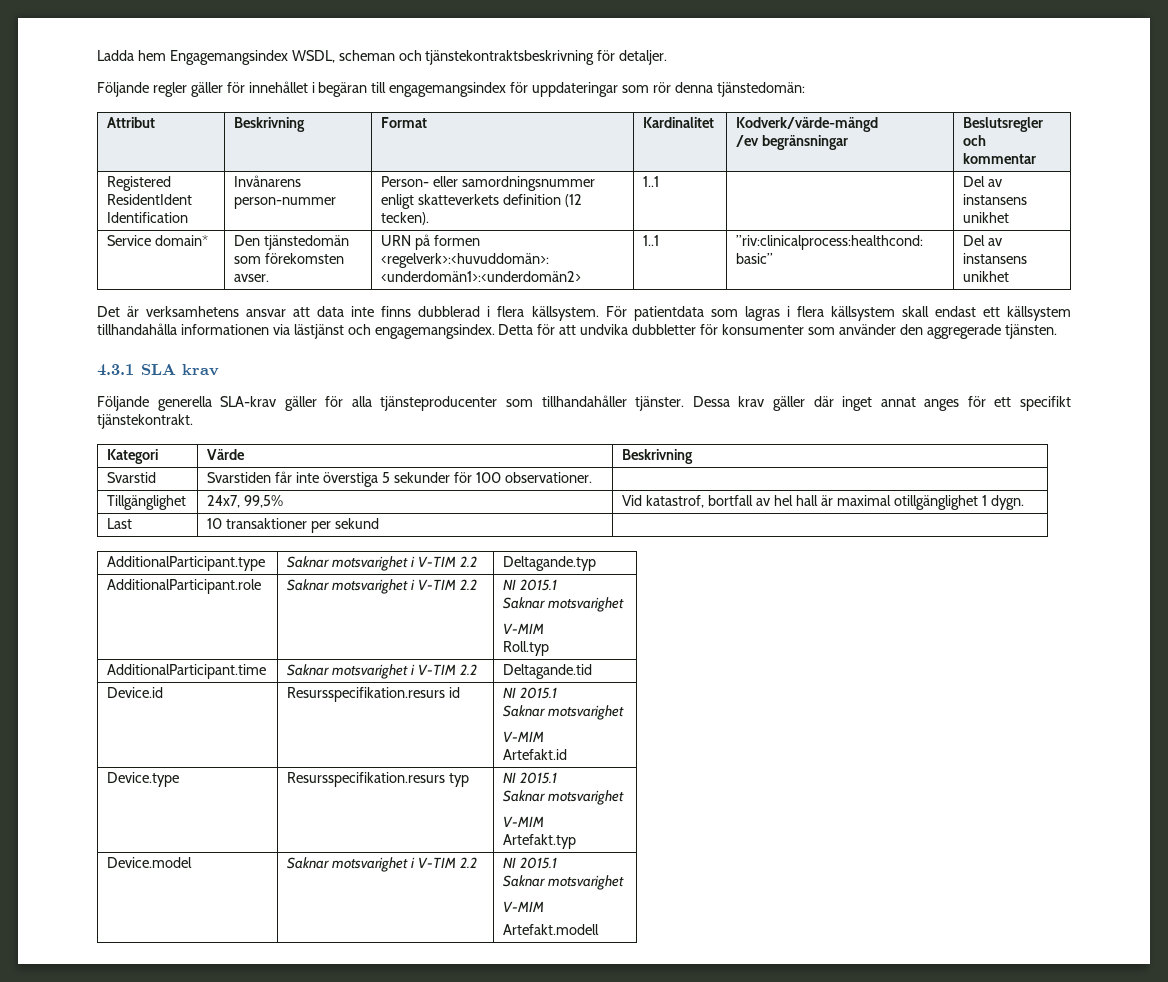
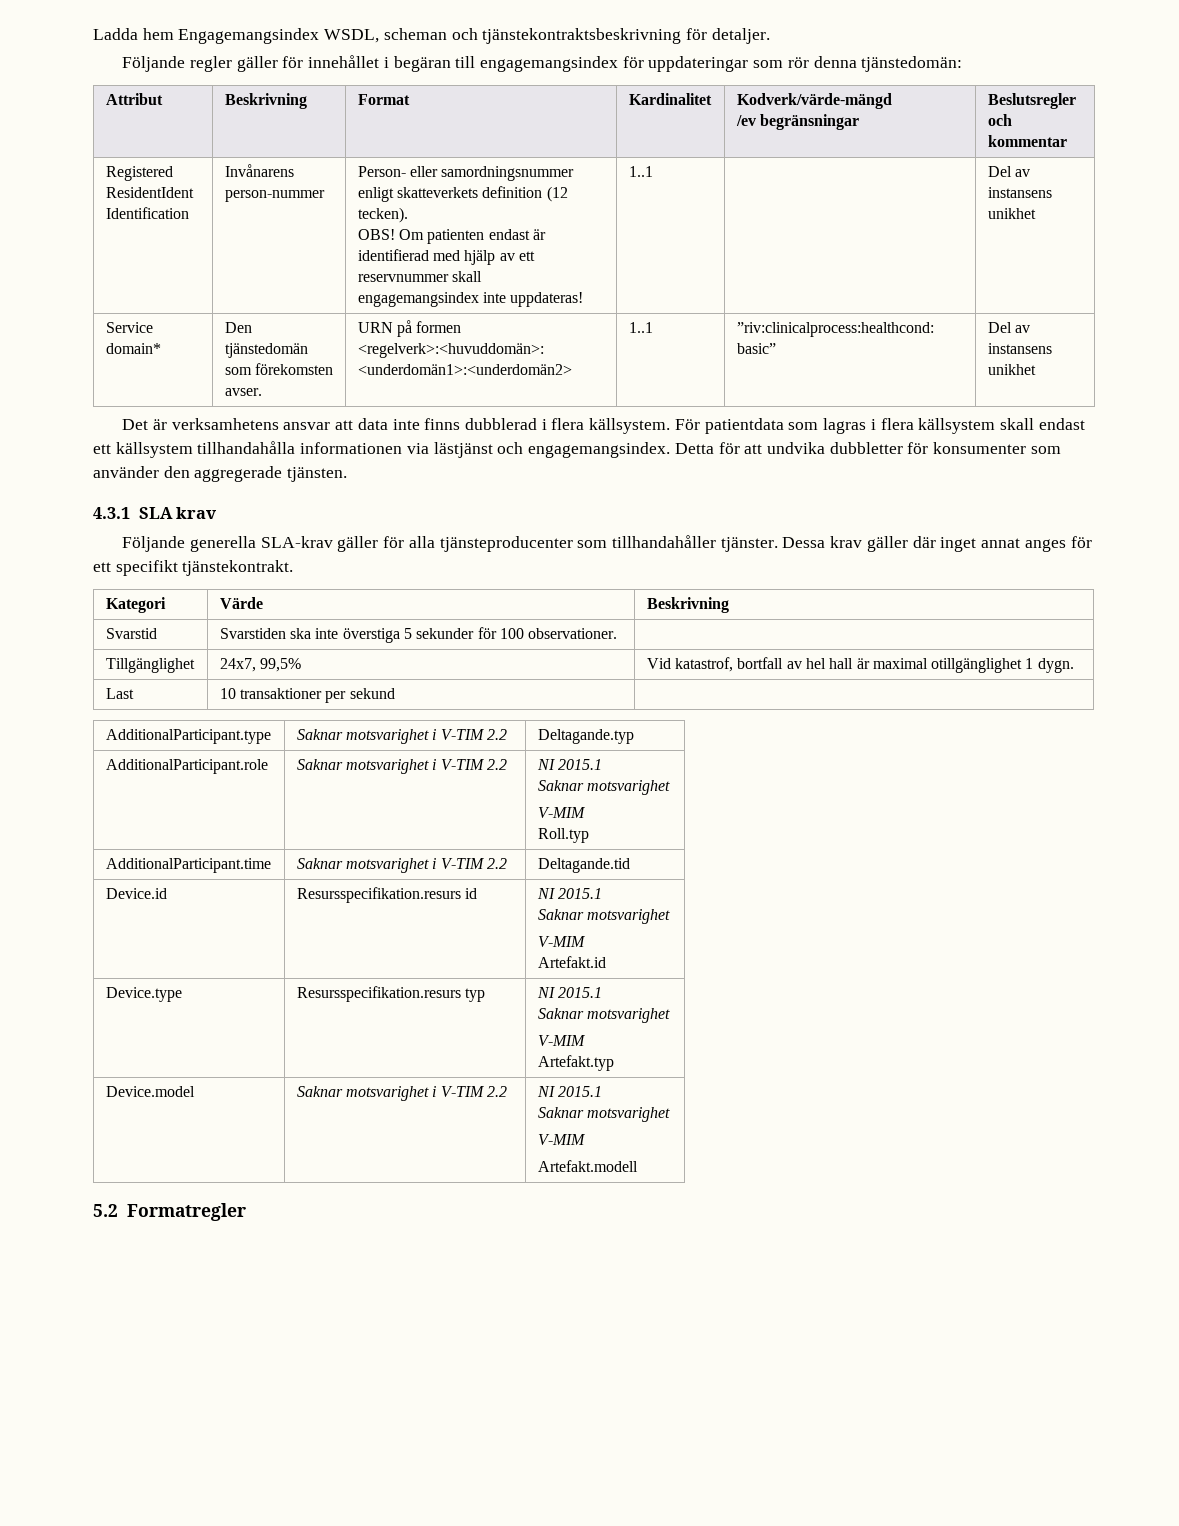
(430, 218) none -> [357,229,546,244] [357,249,535,265] [357,271,482,282] [357,292,584,307] // OBS! Om patienten endast är identifierad med hjälp av ett reservnummer skall engagemangsindex inte uppdateras!
[275,471,293,483] får -> [289,628,311,639] ska
(600, 929) none -> [93,1203,246,1221] // 5.2 Formatregler

